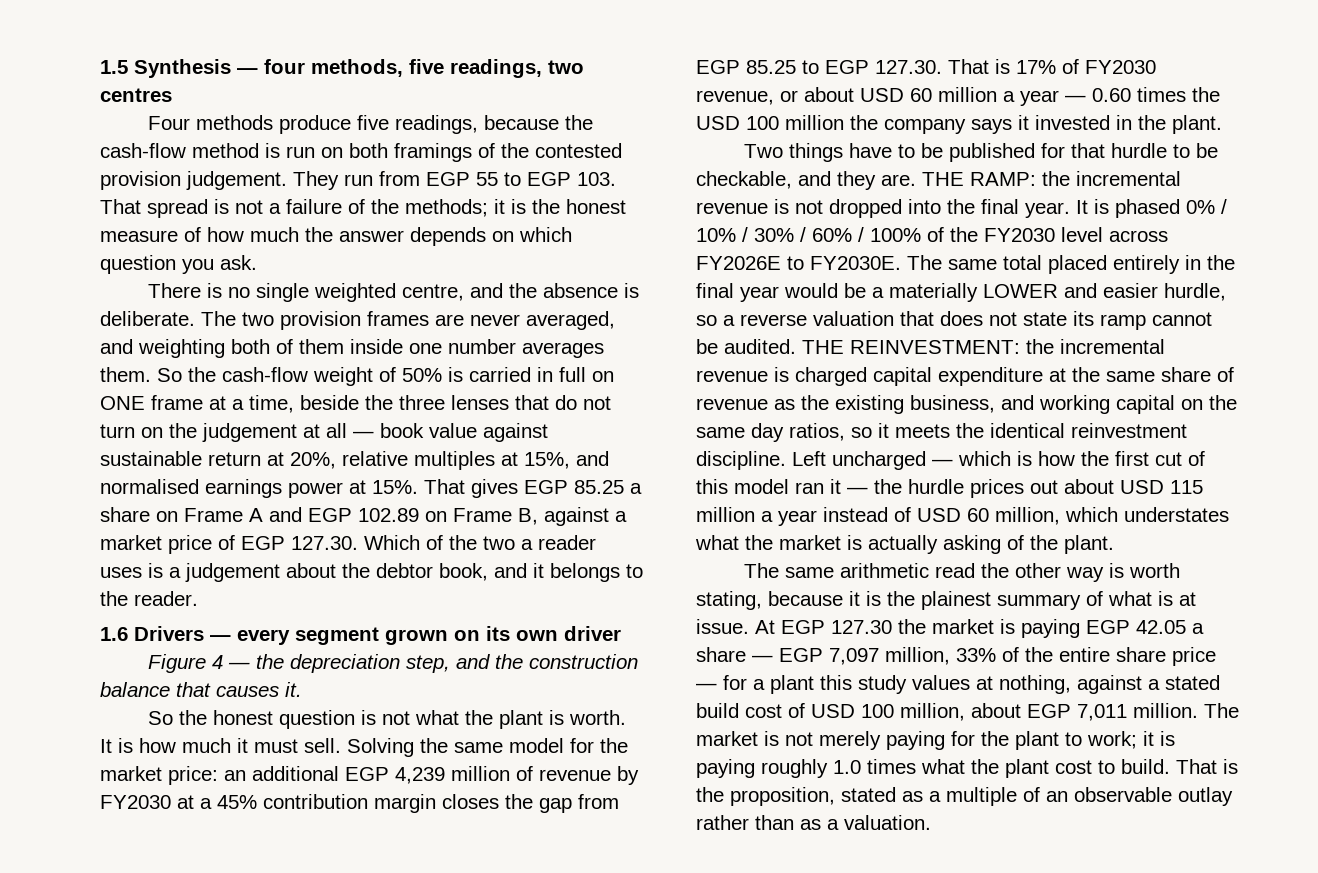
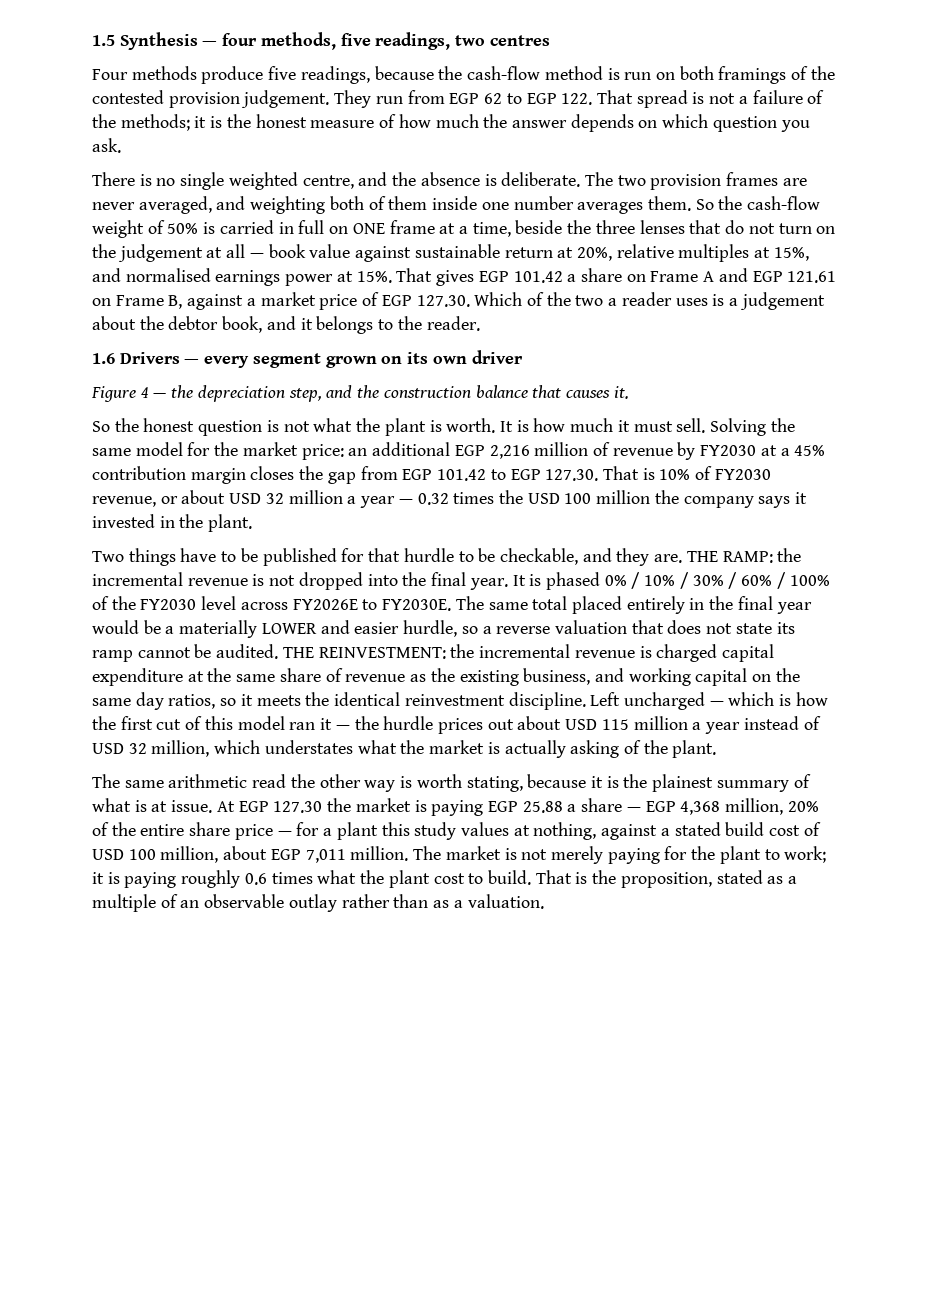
[476,172,616,186] 55 to EGP 103. -> [484,93,593,105] 62 to EGP 122.
[574,480,624,494] 85.25 -> [513,271,563,283] 101.42
[358,508,419,522] 102.89 -> [787,271,837,283] 121.61
[395,767,445,784] 4,239 -> [489,445,530,459] 2,216
[746,60,796,74] 85.25 -> [437,469,487,481] 101.42
[1016,60,1056,74] 17% -> [659,469,691,480] 10%
[910,88,932,102] 60 -> [265,493,284,504] 32
[1092,88,1131,102] 0.60 -> [417,493,449,505] 0.32
[967,508,989,522] 60 -> [128,743,147,754] 32
[1136,620,1186,634] 42.05 -> [522,801,563,813] 25.88
[829,647,996,665] 7,097 million, 33% -> [680,798,819,815] 4,368 million, 20%
[833,760,861,774] 1.0 -> [244,873,267,885] 0.6

